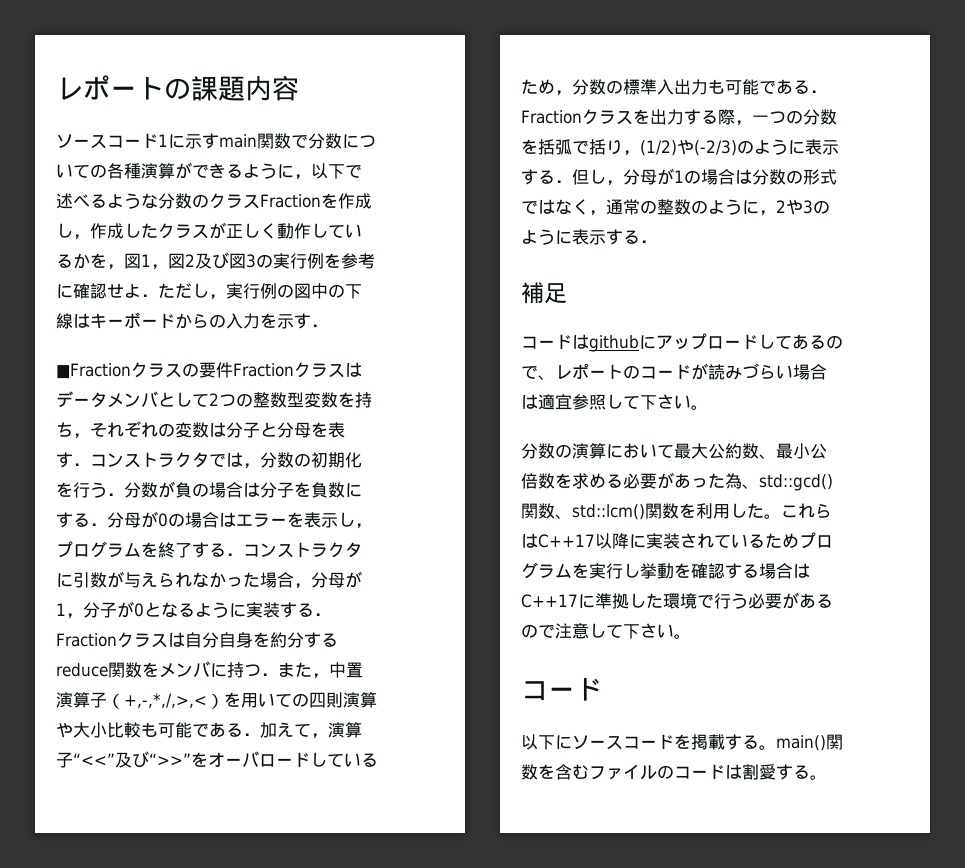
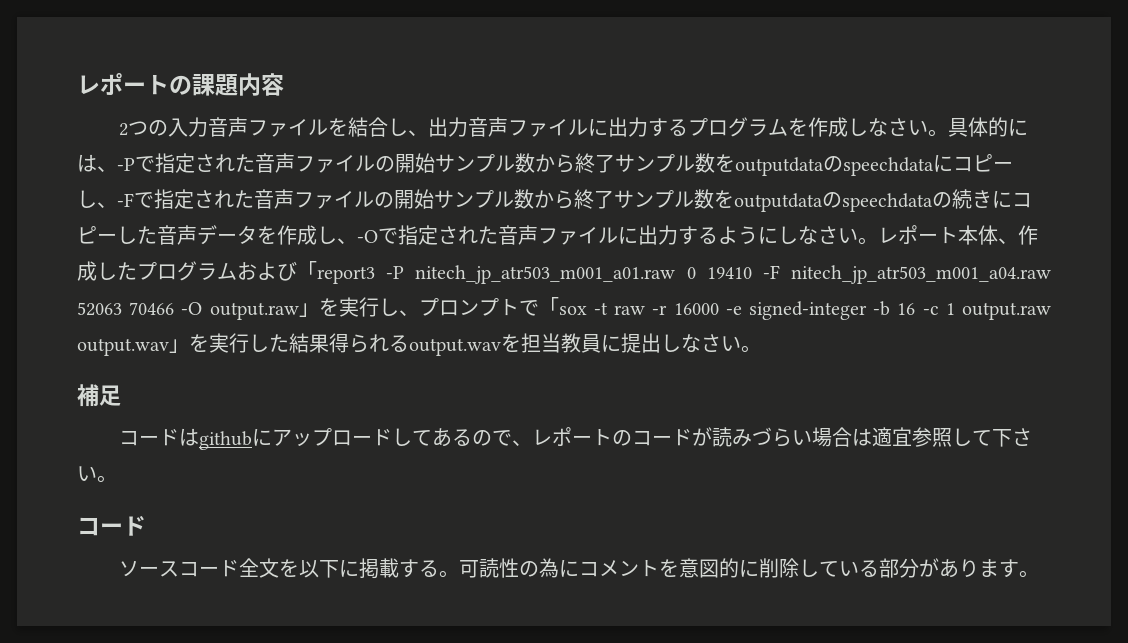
[56,133,376,149] [56,162,362,180] [56,193,372,209] [56,222,362,240] [56,252,375,270] [56,283,362,300] [56,312,328,329] [56,362,362,379] [56,391,372,408] [56,421,345,439] [56,452,362,469] [56,481,362,498] [56,511,372,529] [56,541,362,558] [56,571,362,589] [56,601,331,619] [56,632,338,648] [56,661,363,679] [56,692,377,709] [56,722,362,739] [56,751,378,768] [521,79,827,96] [521,109,837,126] [521,139,839,156] [521,168,837,186] [521,199,830,216] [521,229,657,245] ソースコード1に示すmain関数で分数についての各種演算ができるように，以下で述べるような分数のクラスFractionを作成し，作成したクラスが正しく動作しているかを，図1，図2及び図3の実行例を参考に確認せよ．ただし，実行例の図中の下線はキーボードからの入力を示す． // ■Fractionクラスの要件Fractionクラスはデータメンバとして2つの整数型変数を持ち，それぞれの変数は分子と分母を表す．コンストラクタでは，分数の初期化を行う．分数が負の場合は分子を負数にする．分母が0の場合はエラーを表示し，プログラムを終了する．コンストラクタに引数が与えられなかった場合，分母が1，分子が0となるように実装する．Fractionクラスは自分自身を約分するreduce関数をメンバに持つ．また，中置演算子（+,-,*,/,>,<）を用いての四則演算や大小比較も可能である．加えて，演算子“<<”及び“>>”をオーバロードしているため，分数の標準入出力も可能である．Fractionクラスを出力する際，一つの分数を括弧で括り，(1/2)や(-2/3)のように表示する．但し，分母が1の場合は分数の形式ではなく，通常の整数のように，2や3のように表示する． -> [118,117,1028,137] [77,153,1013,176] [77,189,1032,212] [77,225,1038,245] [77,261,1051,284] [77,297,1051,320] [77,333,761,356] 2つの入力音声ファイルを結合し、出力音声ファイルに出力するプログラムを作成しなさい。具体的には、-Pで指定された音声ファイルの開始サンプル数から終了サンプル数をoutputdataのspeechdataにコピーし、-Fで指定された音声ファイルの開始サンプル数から終了サンプル数をoutputdataのspeechdataの続きにコピーした音声データを作成し、-Oで指定された音声ファイルに出力するようにしなさい。レポート本体、作成したプログラムおよび「report3 -P nitech_jp_atr503_m001_a01.raw 0 19410 -F nitech_jp_atr503_m001_a04.raw 52063 70466 -O output.raw」を実行し、プロンプトで「sox -t raw -r 16000 -e signed-integer -b 16 -c 1 output.raw output.wav」を実行した結果得られるoutput.wavを担当教員に提出しなさい。
[521,443,827,459] [521,472,833,491] [521,503,832,520] [521,532,833,549] [521,562,810,579] [521,592,833,609] [521,623,691,639] // 分数の演算において最大公約数、最小公倍数を求める必要があった為、std::gcd()関数、std::lcm()関数を利用した。これらはC++17以降に実装されているためプログラムを実行し挙動を確認する場合はC++17に準拠した環境で行う必要があるので注意して下さい。 -> (117, 479) none
[521,734,843,751] [521,764,810,780] 以下にソースコードを掲載する。main()関数を含むファイルのコードは割愛する -> [118,558,1019,579] ソースコード全文を以下に掲載する。可読性の為にコメントを意図的に削除している部分があります

